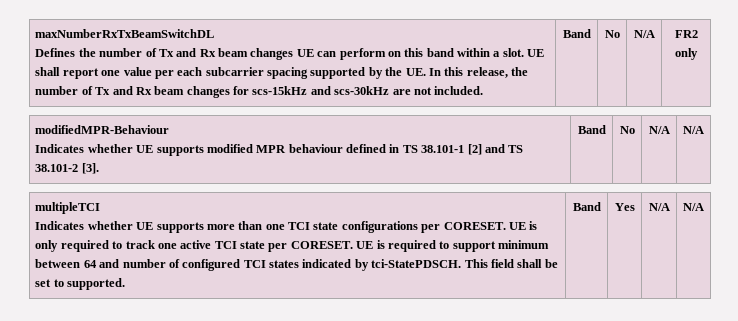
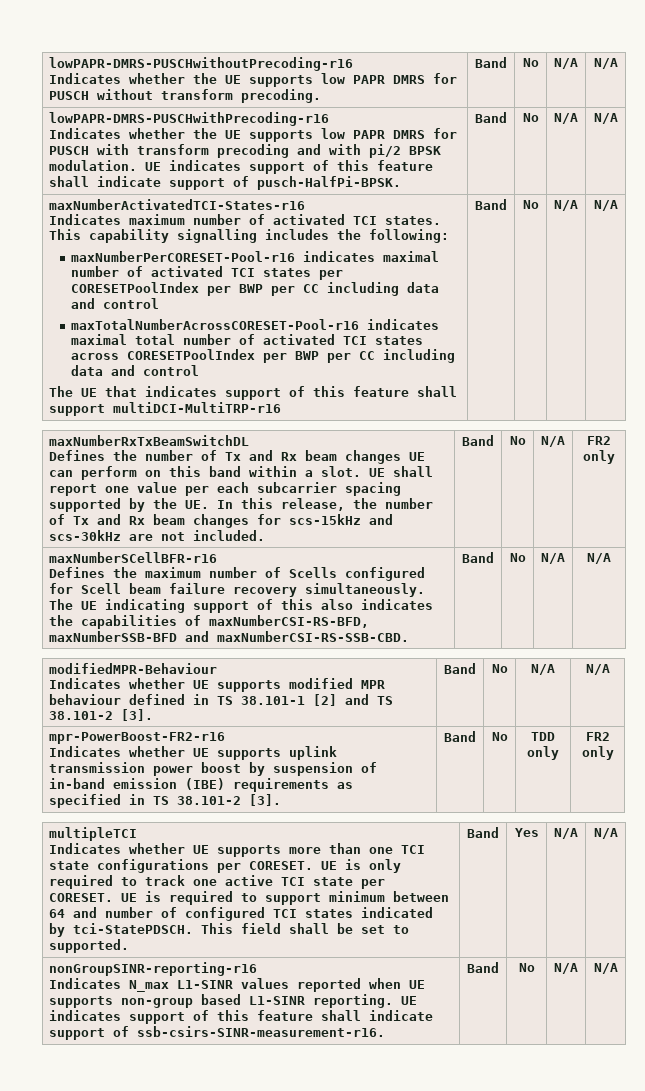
(35, 33) none -> [49,57,354,71] [49,73,458,87] [49,89,322,103] [475,57,507,68] [522,58,539,67] [554,58,578,69] [593,58,618,69] [49,112,330,126] [49,128,458,142] [49,144,442,158] [49,160,434,174] [49,176,402,190] [475,112,507,123] [522,113,539,122] [554,113,578,124] [593,113,618,124] [49,199,306,210] [49,214,442,225] [49,229,450,243] [71,251,440,262] [71,266,344,280] [71,282,440,296] [71,298,160,309] [71,319,440,330] [71,334,424,345] [71,349,456,363] [71,365,200,376] [49,386,458,400] [49,402,282,416] [475,199,507,210] [522,200,539,209] [554,200,578,211] [593,200,618,211] lowPAPR-DMRS-PUSCHwithoutPrecoding-r16 // Indicates whether the UE supports low PAPR DMRS for PUSCH without transform precoding. | Band | No | N/A | N/A // lowPAPR-DMRS-PUSCHwithPrecoding-r16 // Indicates whether the UE supports low PAPR DMRS for PUSCH with transform precoding and with pi/2 BPSK modulation. UE indicates support of this feature shall indicate support of pusch-HalfPi-BPSK. | Band | No | N/A | N/A // maxNumberActivatedTCI-States-r16 // Indicates maximum number of activated TCI states. This capability signalling includes the following: // maxNumberPerCORESET-Pool-r16 indicates maximal number of activated TCI states per CORESETPoolIndex per BWP per CC including data and control // maxTotalNumberAcrossCORESET-Pool-r16 indicates maximal total number of activated TCI states across CORESETPoolIndex per BWP per CC including data and control // The UE that indicates support of this feature shall support multiDCI-MultiTRP-r16 | Band | No | N/A | N/A //
(698, 54) none -> [49,552,218,563] [49,567,426,581] [49,583,426,597] [49,599,434,613] [49,615,370,629] [49,631,410,642] [462,552,494,563] [509,553,526,562] [541,553,565,564] [587,553,611,564] // maxNumberSCellBFR-r16 // Defines the maximum number of Scells configured for Scell beam failure recovery simultaneously. The UE indicating support of this also indicates the capabilities of maxNumberCSI-RS-BFD, maxNumberSSB-BFD and maxNumberCSI-RS-SSB-CBD. | Band | No | N/A | N/A
(704, 130) none -> [49,732,226,744] [49,746,338,760] [49,762,378,776] [49,778,354,792] [49,794,282,808] [444,731,476,742] [491,732,508,741] [531,732,555,741] [527,746,559,760] [585,732,610,741] [581,746,614,760] // mpr-PowerBoost-FR2-r16 // Indicates whether UE supports uplink transmission power boost by suspension of in-band emission (IBE) requirements as specified in TS 38.101-2 [3]. | Band | No | TDD only | FR2 only
(704, 207) none -> [49,962,258,976] [49,978,426,992] [49,994,418,1008] [49,1010,434,1024] [49,1026,386,1040] [467,962,499,973] [518,963,535,972] [554,963,578,974] [593,963,618,974] // nonGroupSINR-reporting-r16 // Indicates N_max L1-SINR values reported when UE supports non-group based L1-SINR reporting. UE indicates support of this feature shall indicate support of ssb-csirs-SINR-measurement-r16. | Band | No | N/A | N/A

